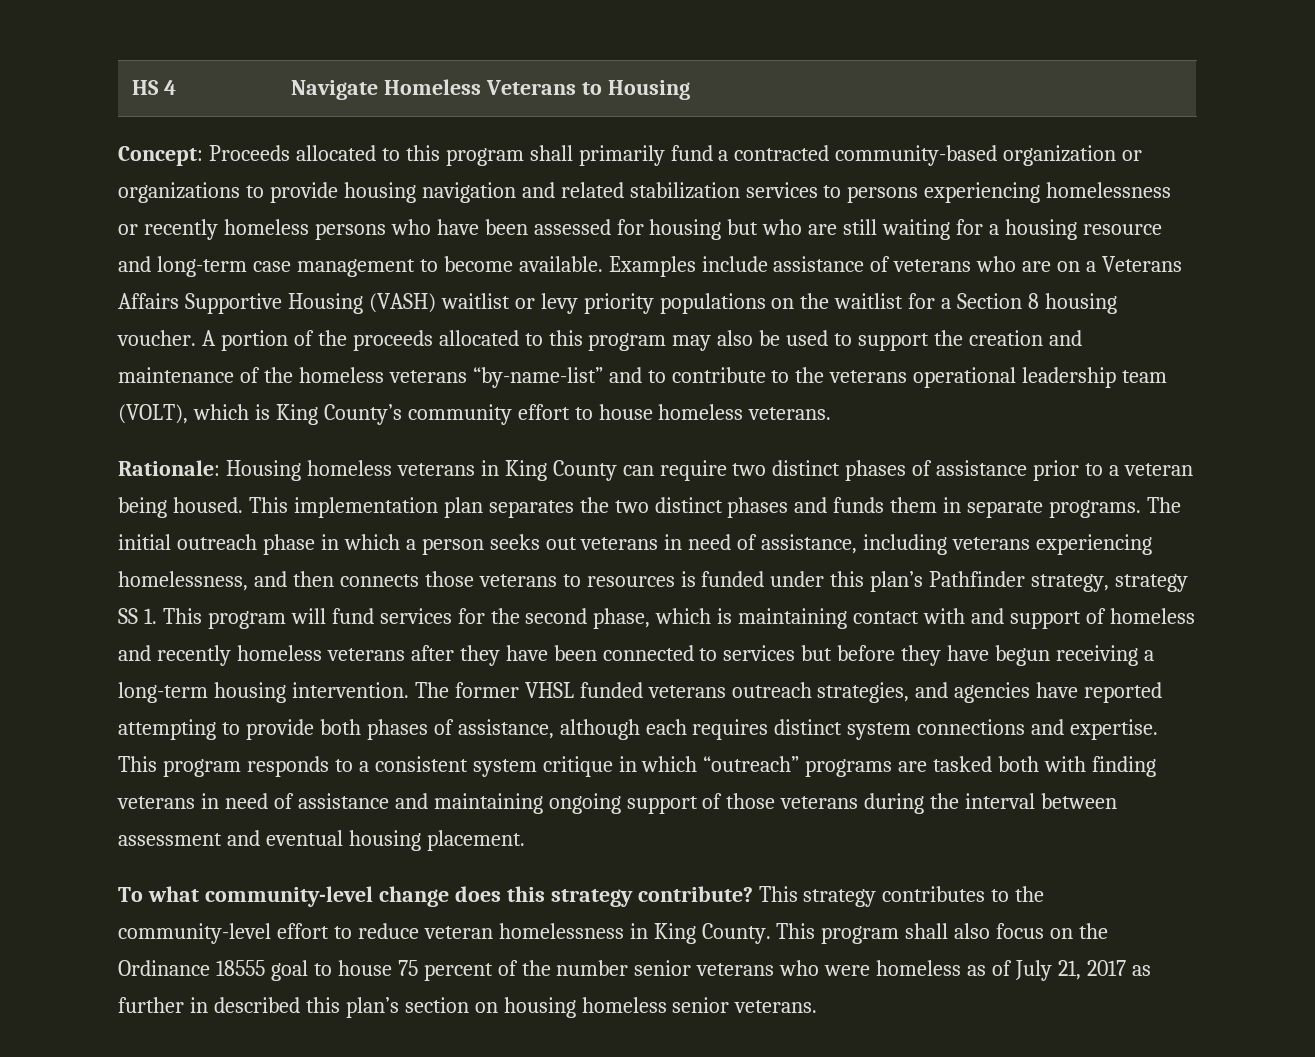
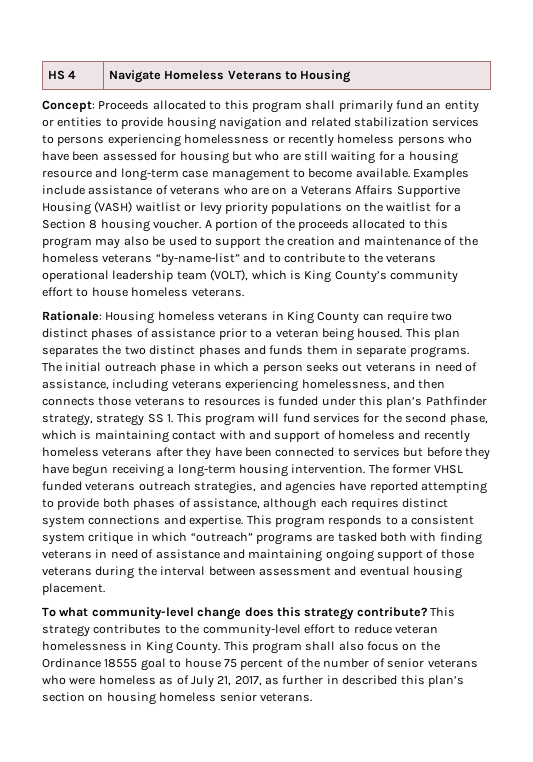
[718,145,1143,166] [118,182,240,203] a contracted community-based organization or organizations -> [426,100,479,113] [42,117,103,127] an entity or entities
[293,497,438,518] implementation -> (431, 333) none
(629, 968) none -> [372,658,385,668] of
[1086,960,1126,976] 2017 -> [234,676,262,686] 2017,

